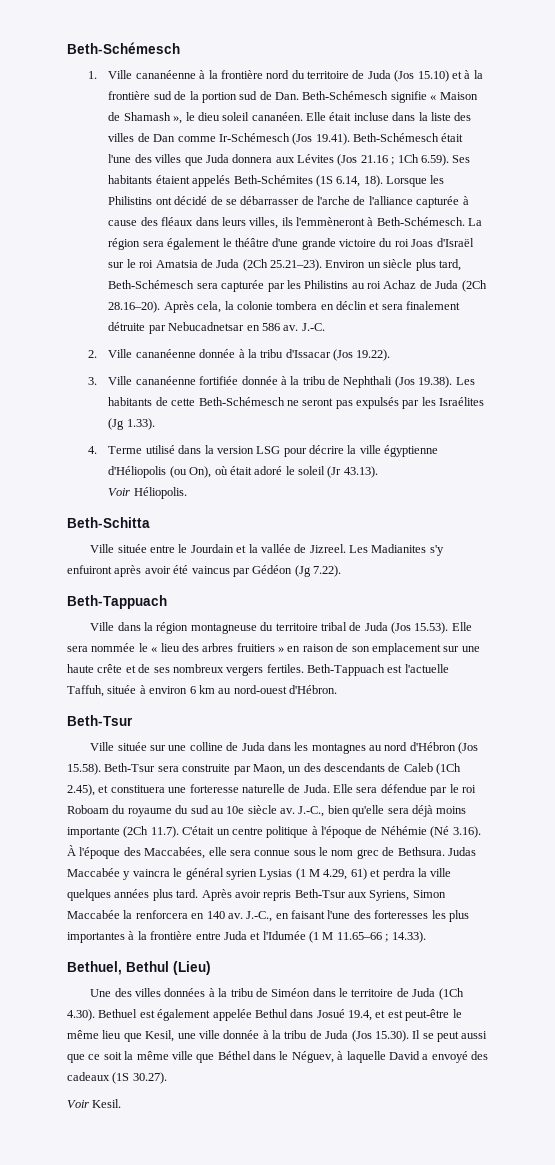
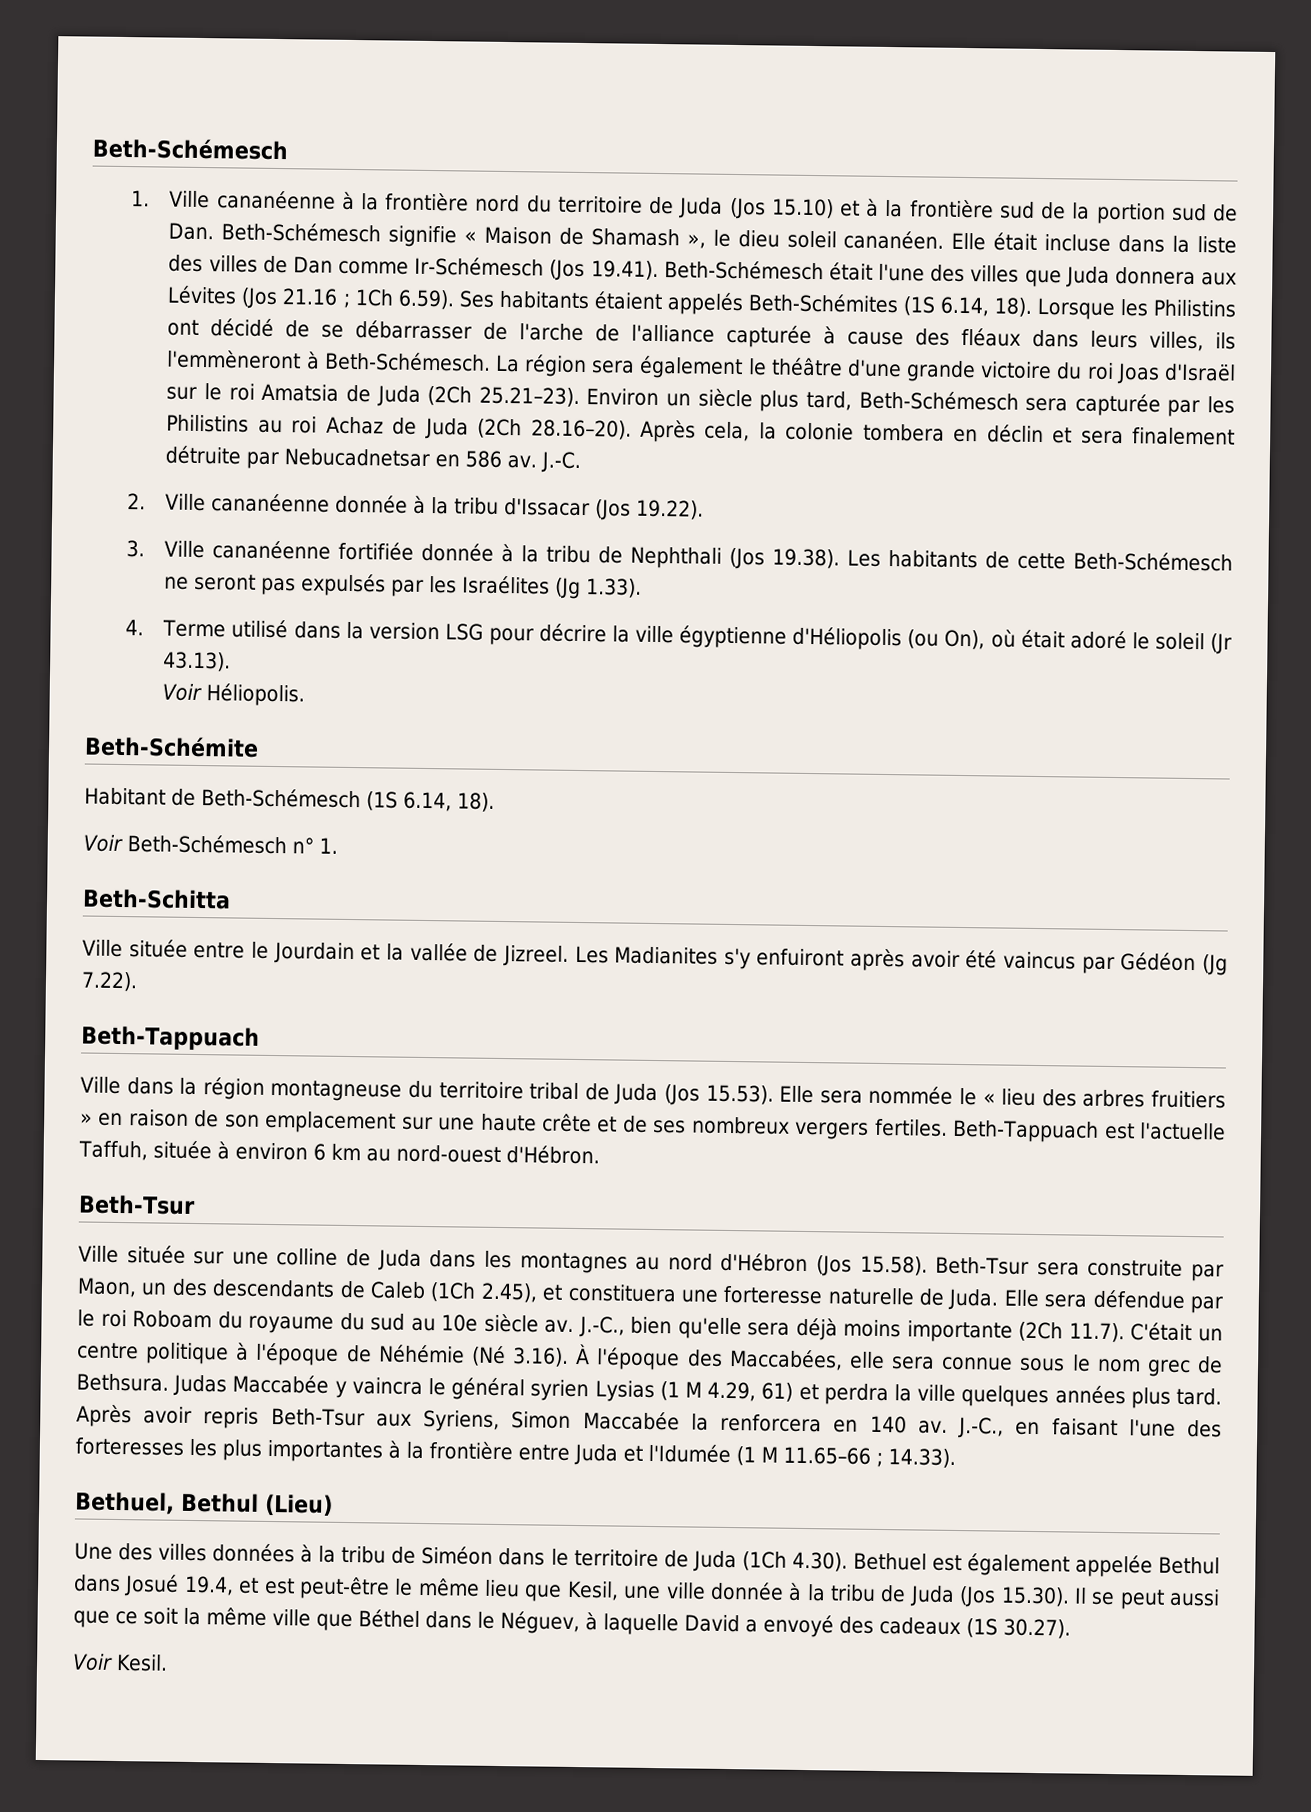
(187, 493) none -> [84,735,259,758] [84,787,495,812] [83,834,338,855] // Beth-Schémite // Habitant de Beth-Schémesch (1S 6.14, 18). // Voir Beth-Schémesch n° 1.

